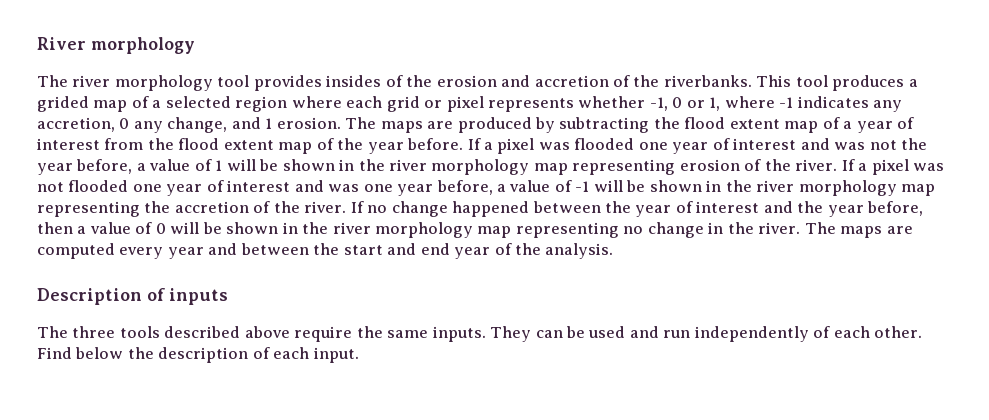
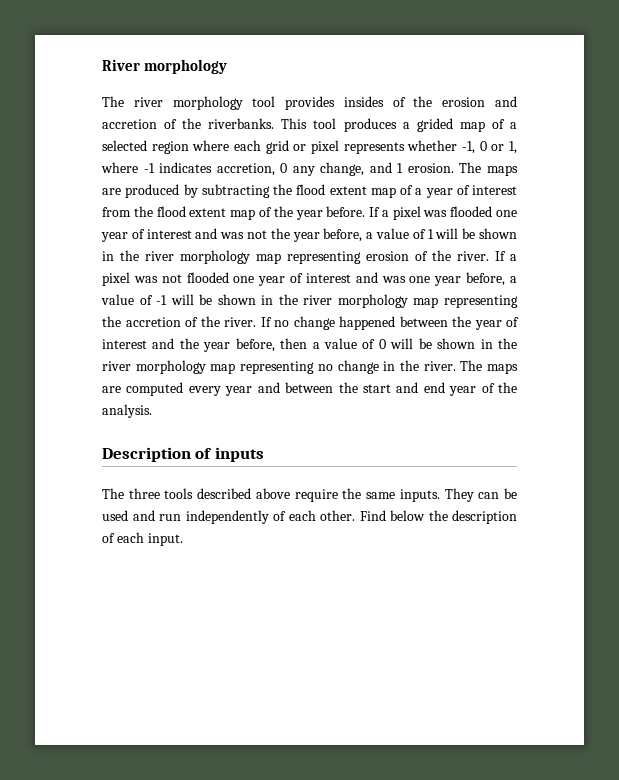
[873,100,903,112] any -> (213, 167) none

